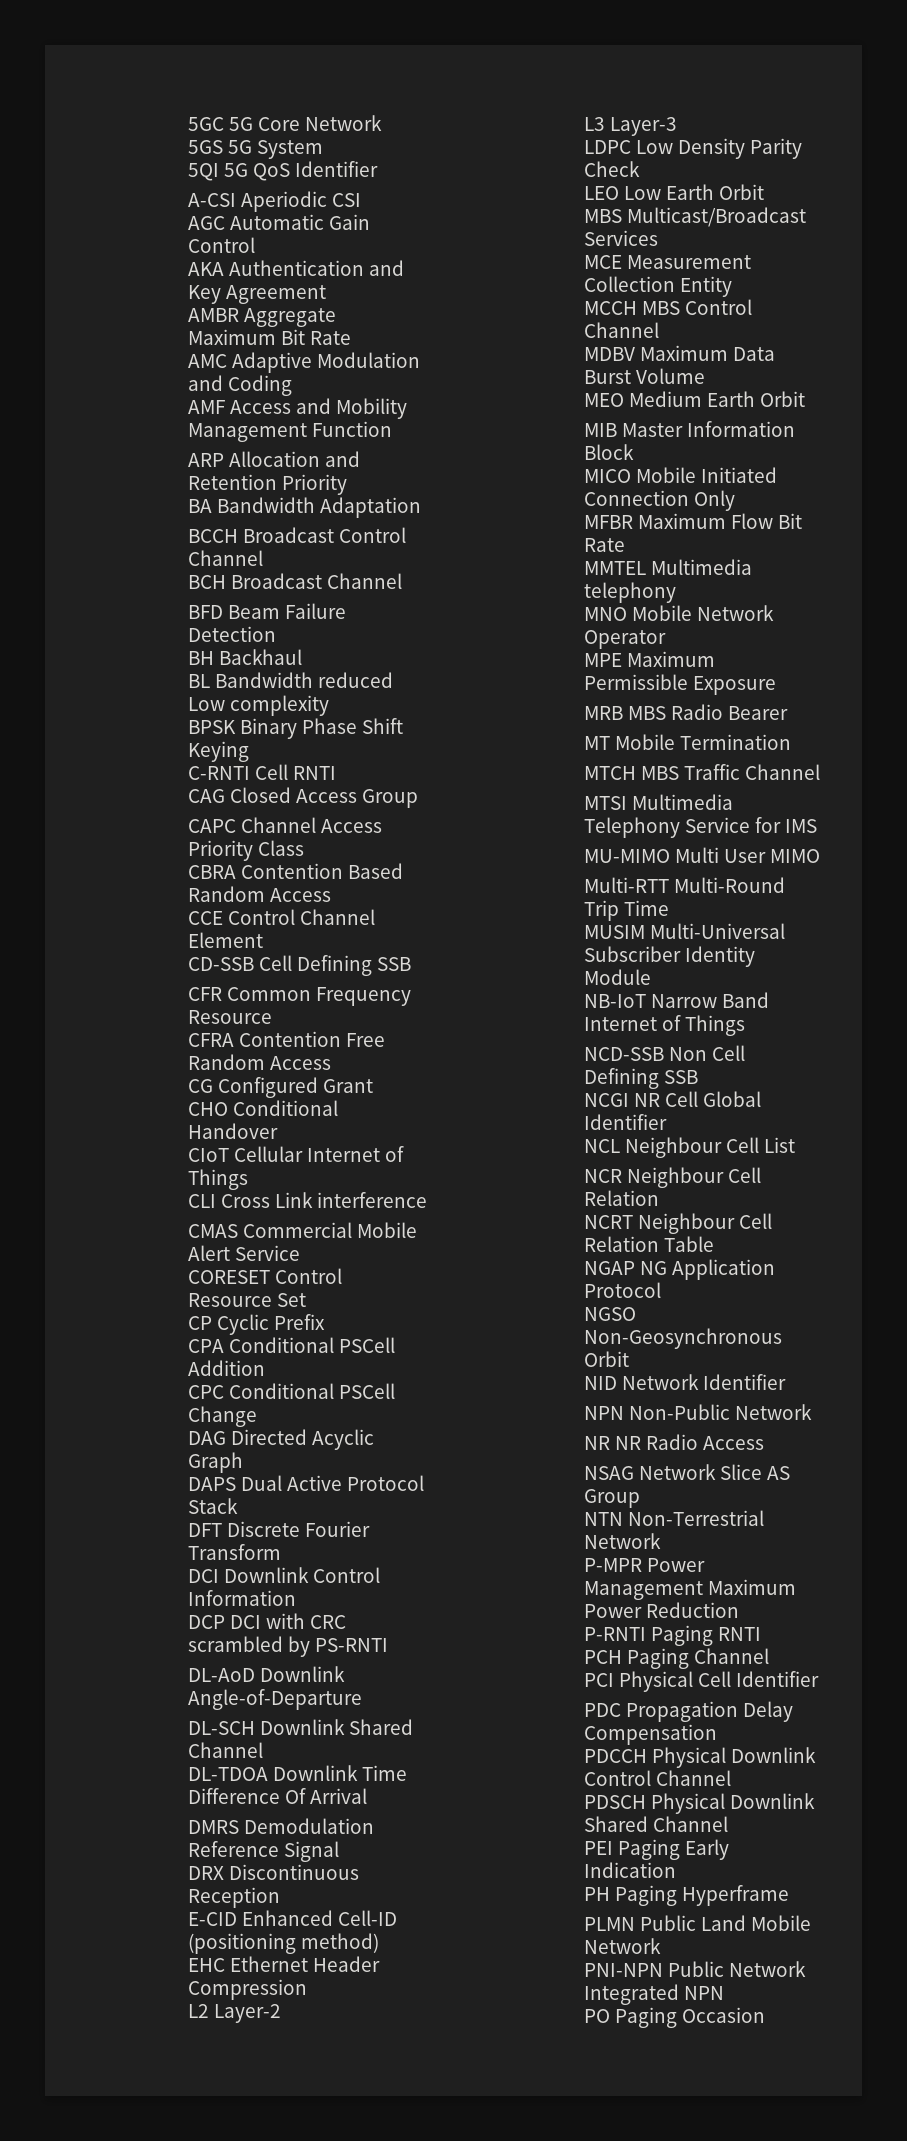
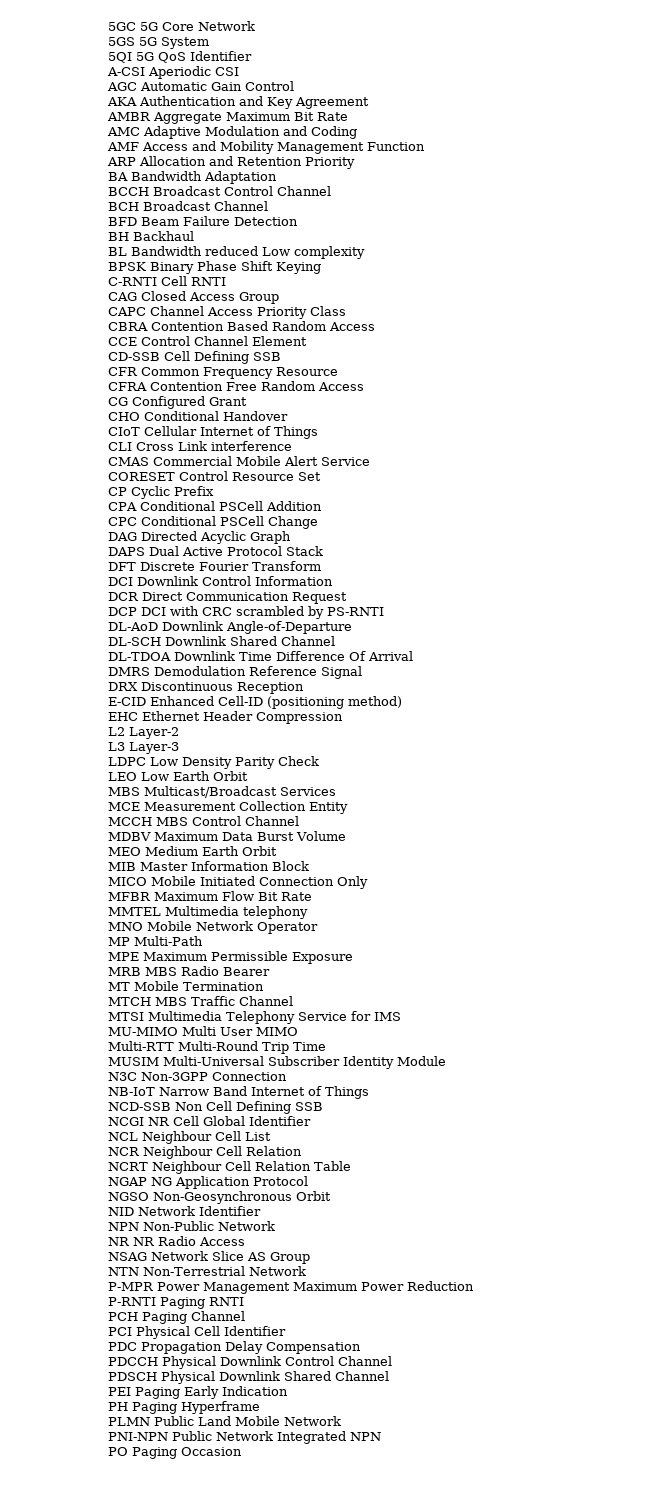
(296, 1598) none -> [107,592,347,604] // DCR Direct Communication Request
(666, 639) none -> [107,936,203,946] // MP Multi-Path
(651, 977) none -> [107,1072,287,1081] // N3C Non-3GPP Connection

